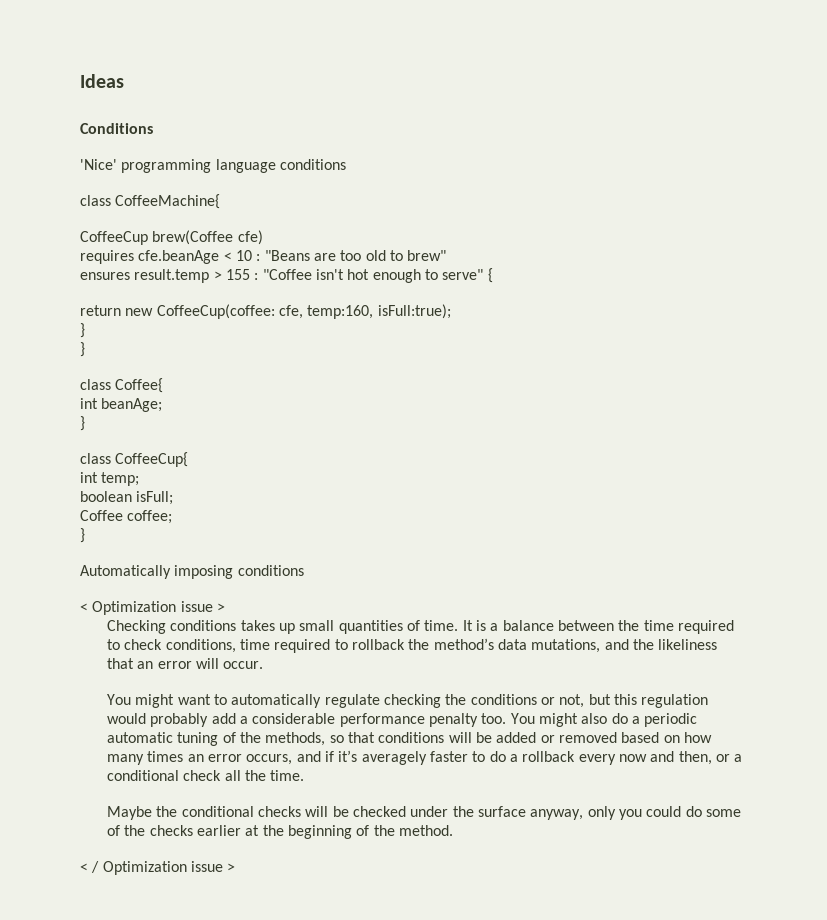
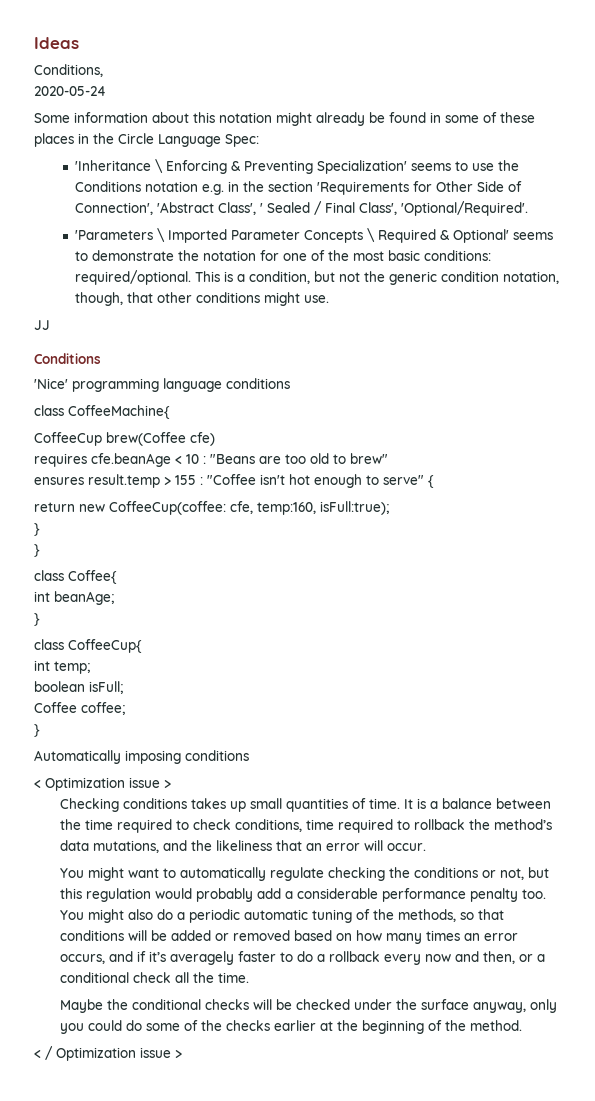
(124, 81) none -> [34,64,103,77] [34,86,106,96] [34,112,535,126] [34,133,259,147] [74,159,519,174] [74,181,522,195] [74,201,528,216] [74,228,553,243] [74,250,491,261] [74,270,559,285] [74,292,329,306] [34,320,50,330] // Conditions, // 2020-05-24 // Some information about this notation might already be found in some of these places in the Circle Language Spec: // 'Inheritance \ Enforcing & Preventing Specialization' seems to use the Conditions notation e.g. in the section 'Requirements for Other Side of Connection', 'Abstract Class', ' Sealed / Final Class', 'Optional/Required'. // 'Parameters \ Imported Parameter Concepts \ Required & Optional' seems to demonstrate the notation for one of the most basic conditions: required/optional. This is a condition, but not the generic condition notation, though, that other conditions might use. // JJ

